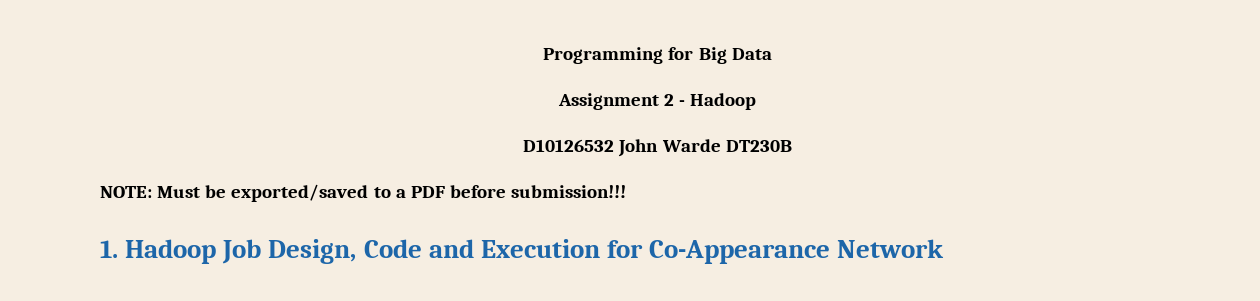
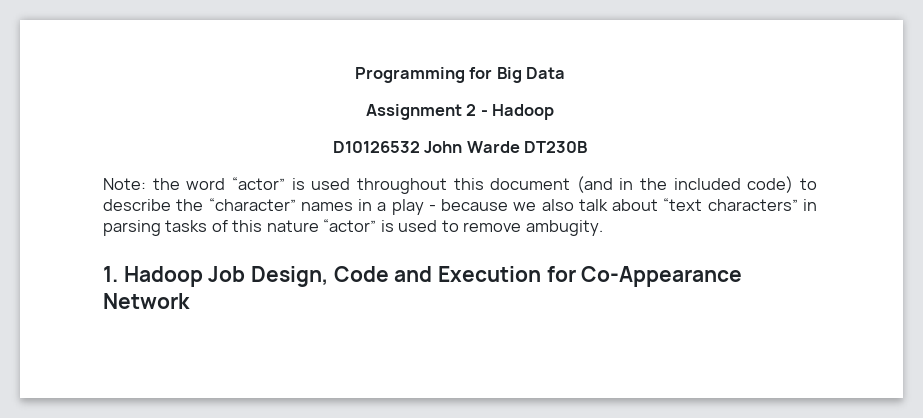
[100,184,627,202] NOTE: Must be exported/saved to a PDF before submission!!! -> [103,176,817,194] [103,198,817,215] [103,219,603,236] Note: the word “actor” is used throughout this document (and in the included code) to describe the “character” names in a play - because we also talk about “text characters” in parsing tasks of this nature “actor” is used to remove ambugity.

